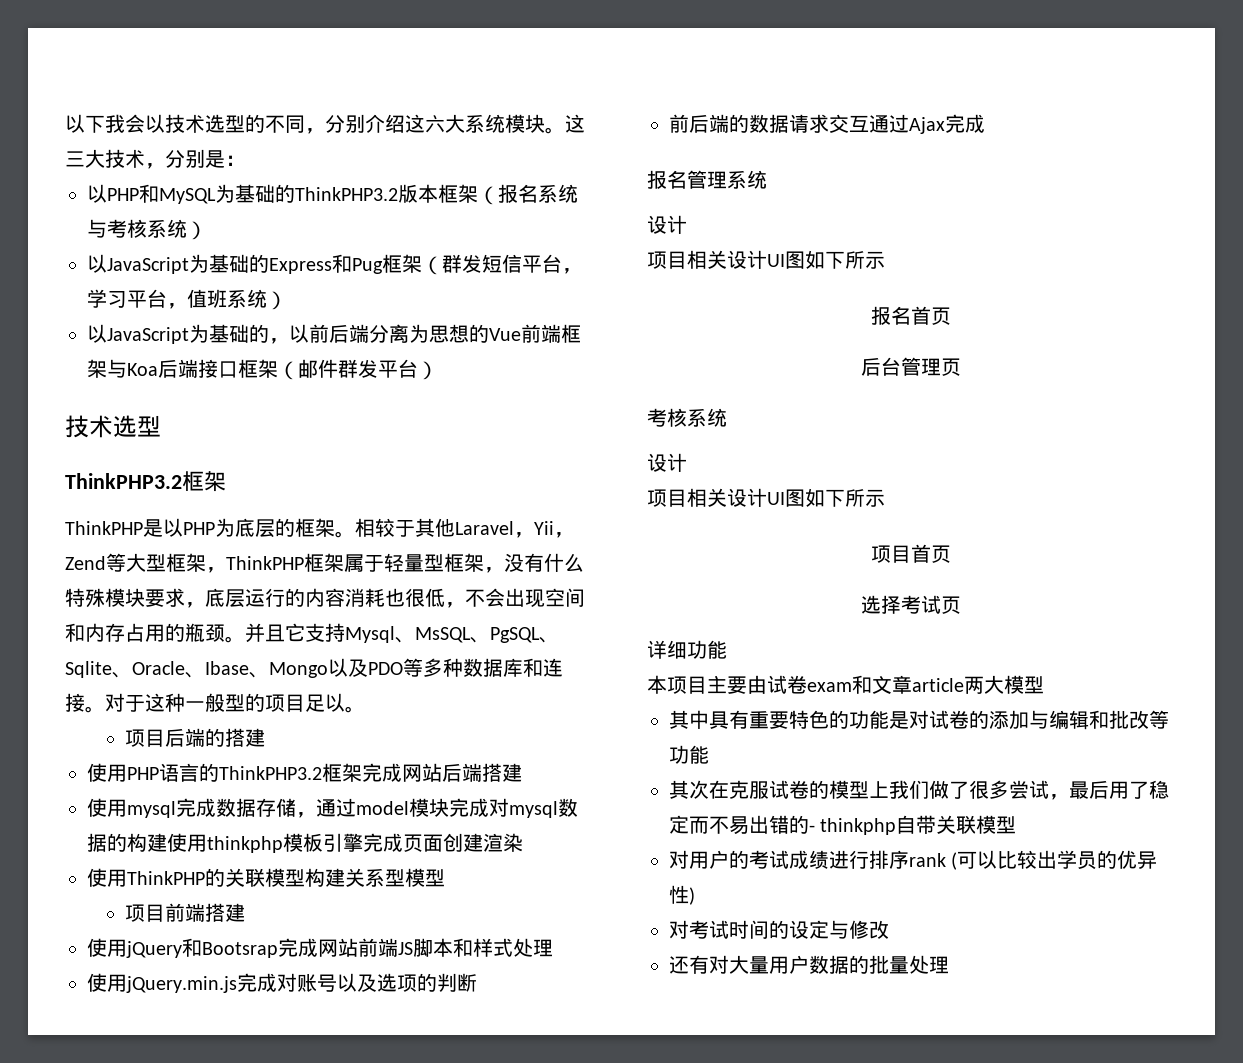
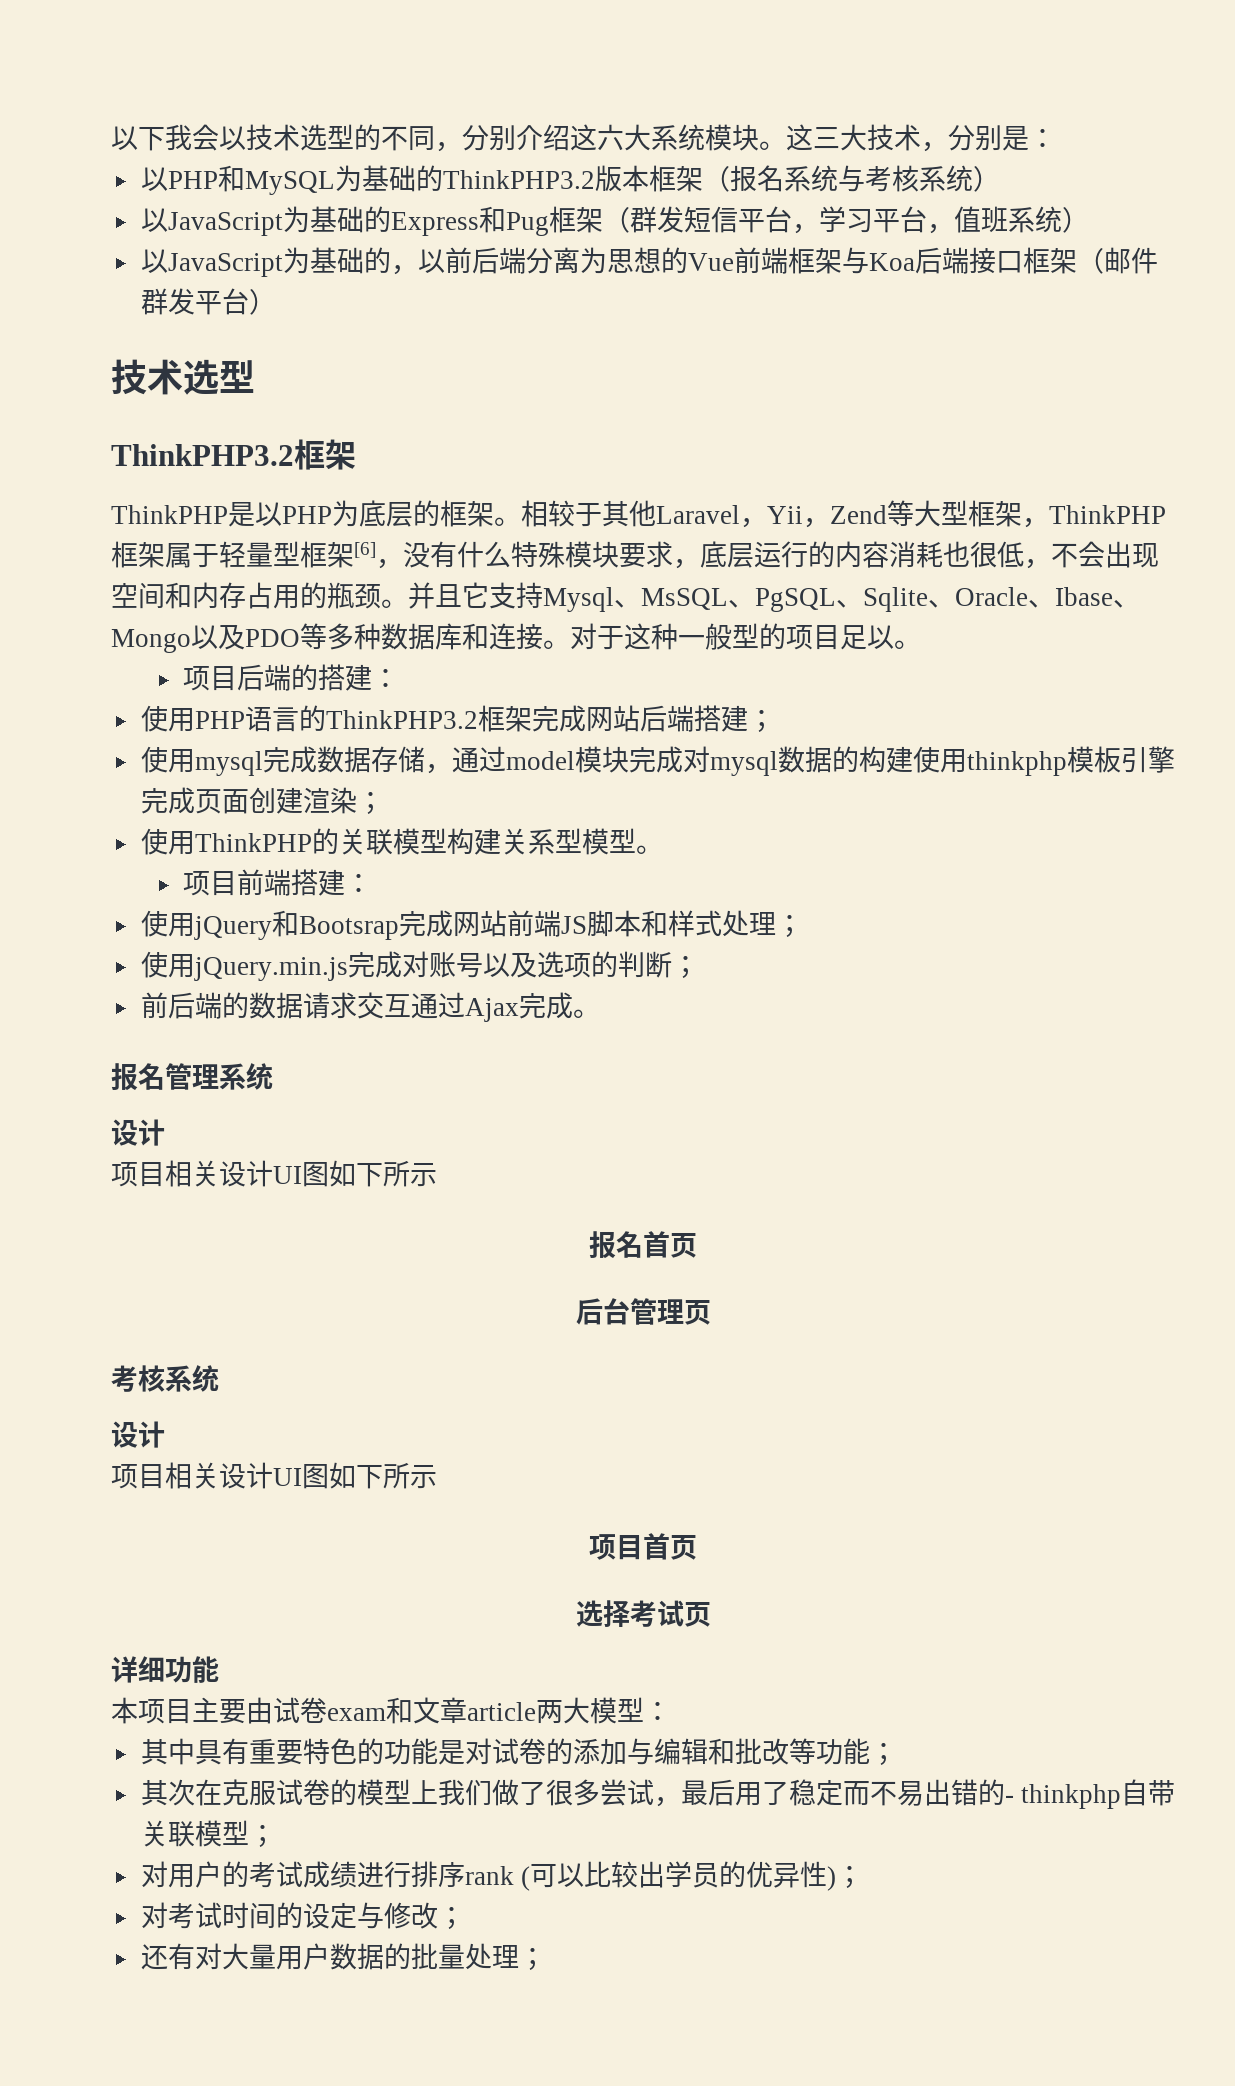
(484, 562) none -> [354,542,376,558] [6]
(266, 737) none -> [372,668,400,688] ：
(522, 772) none -> [747,709,775,733] ；
(523, 842) none -> [356,791,384,815] ；
(445, 878) none -> [635,845,663,854] 。
(246, 912) none -> [345,873,373,893] ：
(553, 948) none -> [775,914,803,938] ；
(477, 982) none -> [671,955,699,979] ；
(985, 123) none -> [572,1009,600,1018] 。
(1044, 685) none -> [644,1701,671,1721] ：
(709, 754) none -> [869,1742,897,1766] ；
(1017, 825) none -> [248,1824,276,1848] ；
(695, 896) none -> [835,1865,863,1889] ；
(889, 929) none -> [437,1906,465,1930] ；
(949, 965) none -> [518,1947,546,1971] ；

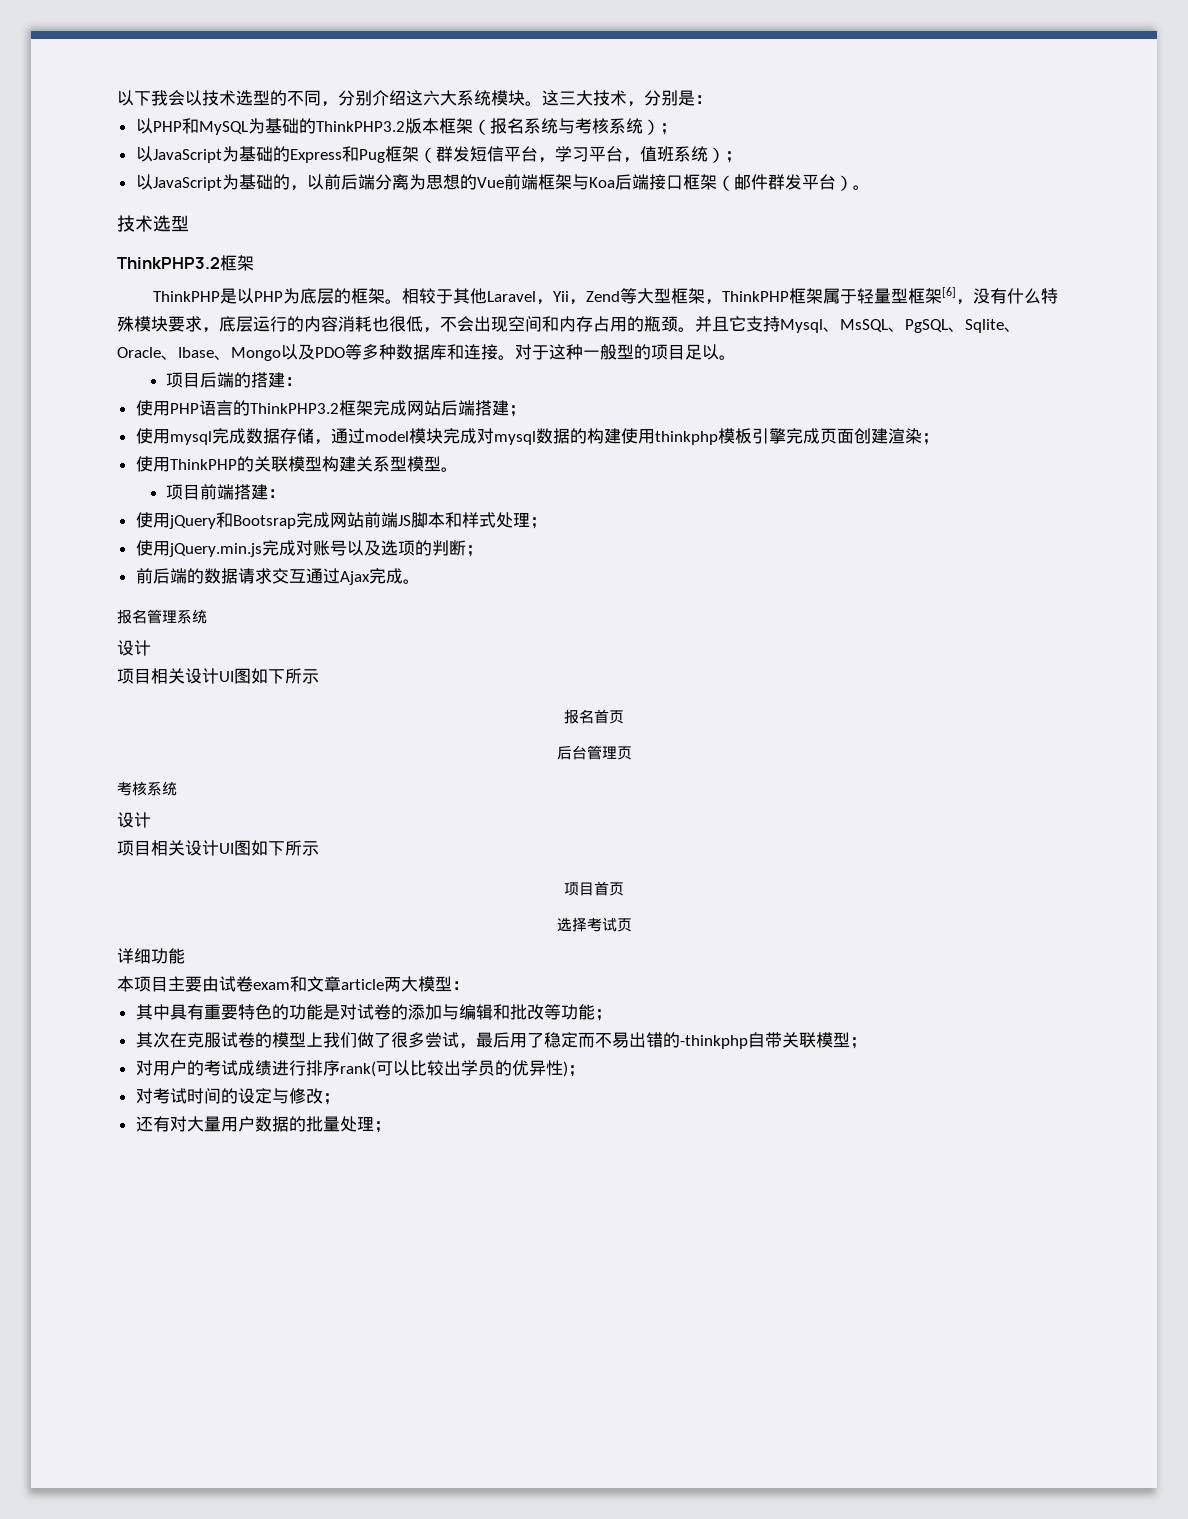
(1000, 179) none -> [659,123,677,135] ；
(1089, 220) none -> [724,151,742,163] ；
(276, 302) none -> [852,185,870,190] 。
[1004,1784,1121,1809] - thinkphp -> [679,1035,748,1049] -thinkphp
[464,1866,530,1891] rank ( -> [339,1061,376,1077] rank(

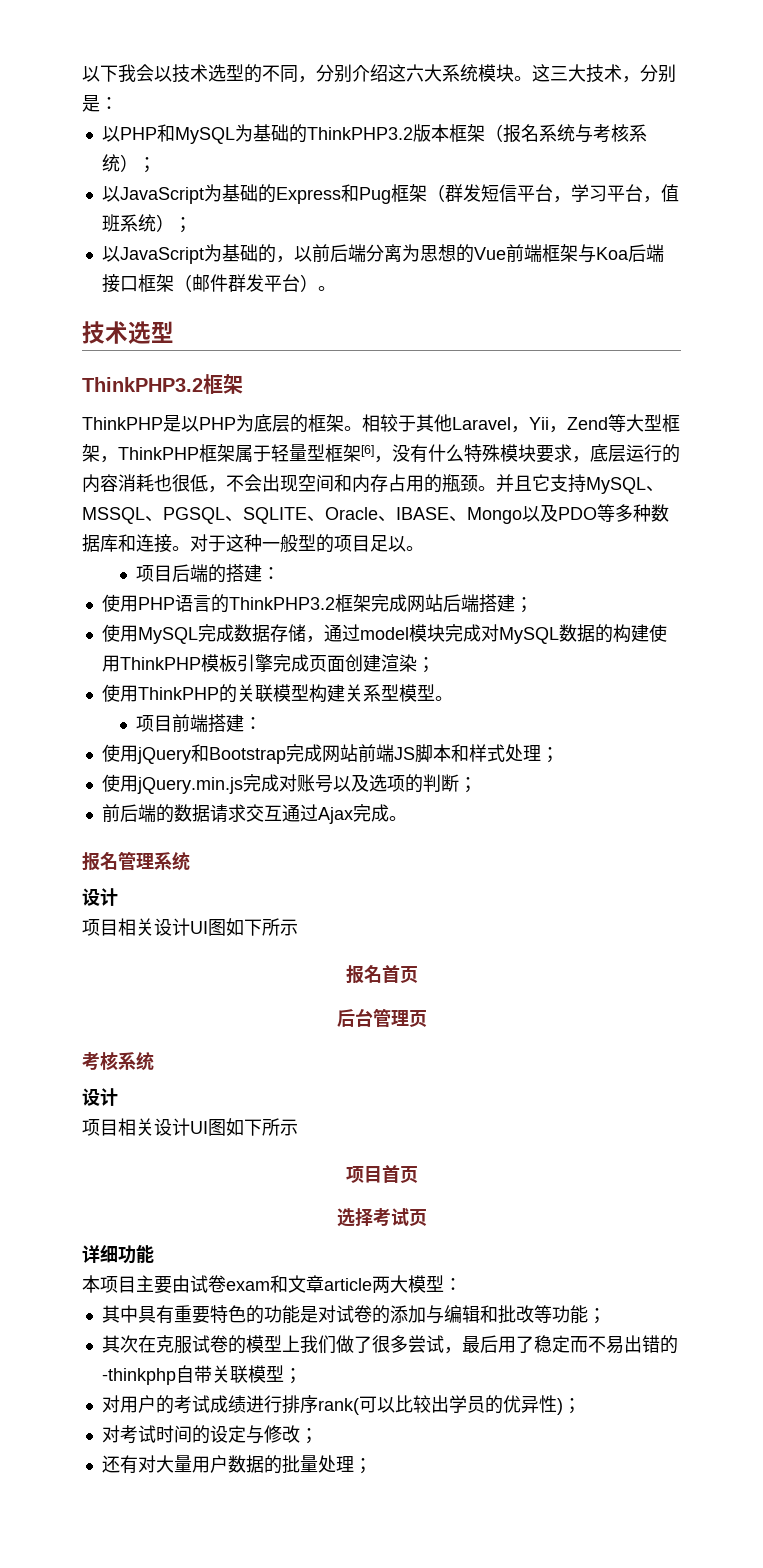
[780,319,1004,333] Mysql、MsSQL、PgSQL、Sqlite -> [586,477,664,494] [82,507,307,524] MySQL、MSSQL、PGSQL、SQLITE
[178,347,214,358] Ibase -> [396,507,449,520] IBASE
[169,431,212,445] mysql -> [137,627,198,644] MySQL
[493,431,536,445] mysql -> [498,627,559,644] MySQL
[654,431,718,445] thinkphp -> [119,657,201,670] ThinkPHP
[232,515,296,529] Bootsrap -> [208,747,286,764] Bootstrap

